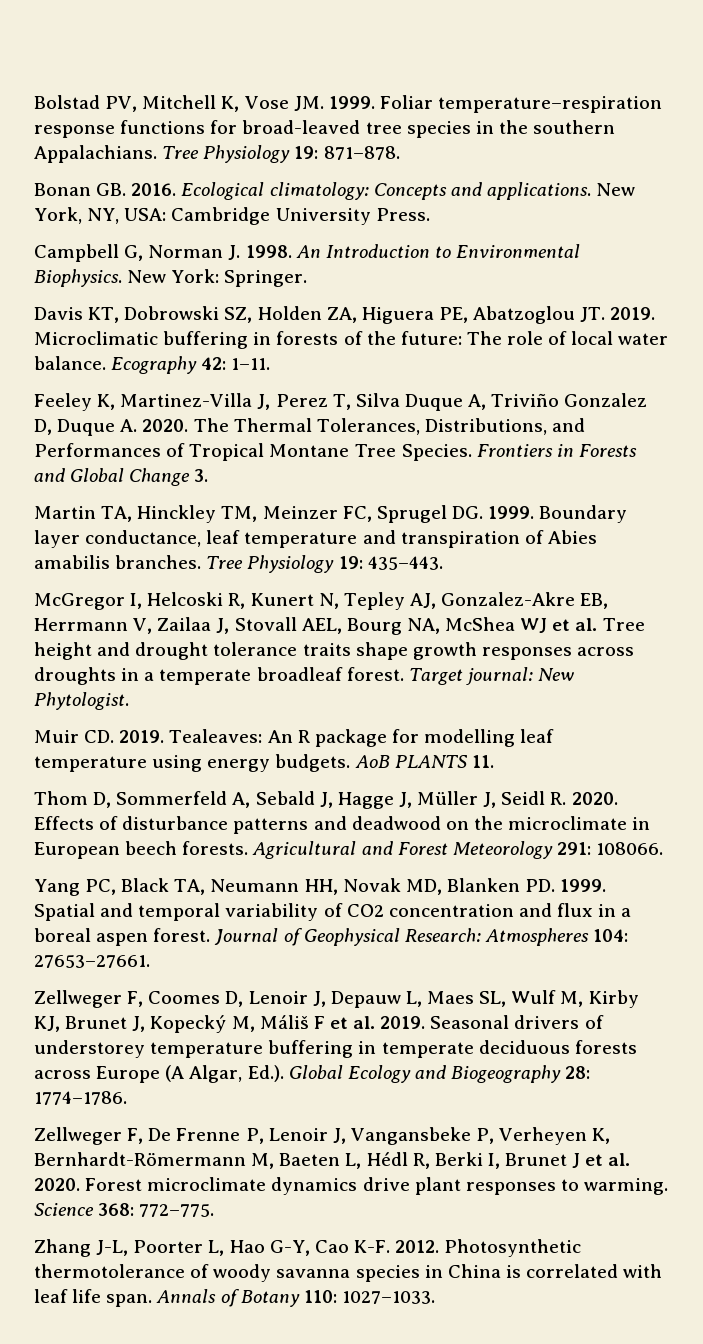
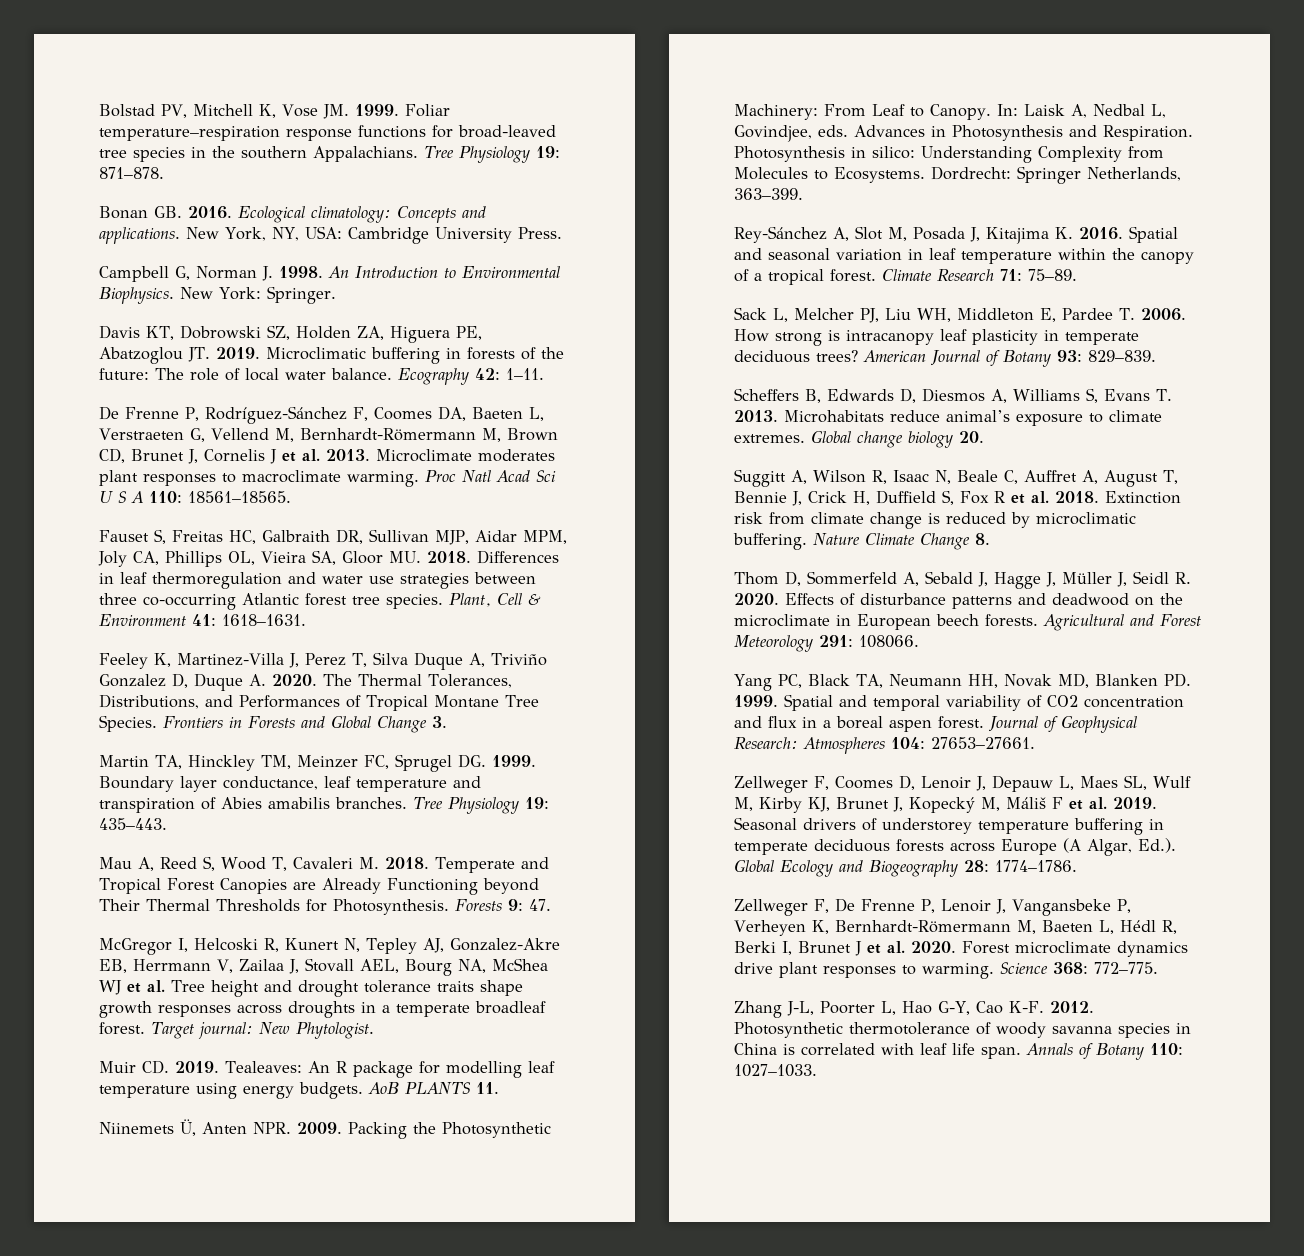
(271, 364) none -> [99,406,544,424] [99,428,558,442] [99,448,555,464] [99,470,556,487] [99,491,291,504] [99,529,567,545] [98,550,559,567] [99,572,536,589] [99,593,541,610] [99,614,306,626] // De Frenne P, Rodríguez-Sánchez F, Coomes DA, Baeten L, Verstraeten G, Vellend M, Bernhardt-Römermann M, Brown CD, Brunet J, Cornelis J et al. 2013. Microclimate moderates plant responses to macroclimate warming. Proc Natl Acad Sci U S A 110: 18561–18565. // Fauset S, Freitas HC, Galbraith DR, Sullivan MJP, Aidar MPM, Joly CA, Phillips OL, Vieira SA, Gloor MU. 2018. Differences in leaf thermoregulation and water use strategies between three co-occurring Atlantic forest tree species. Plant, Cell & Environment 41: 1618–1631.
(443, 563) none -> [99,856,549,873] [99,878,539,895] [99,899,551,915] // Mau A, Reed S, Wood T, Cavaleri M. 2018. Temperate and Tropical Forest Canopies are Already Functioning beyond Their Thermal Thresholds for Photosynthesis. Forests 9: 47.
(494, 761) none -> [99,1119,551,1139] [734,104,1166,120] [734,125,1193,142] [734,146,1164,163] [734,166,1181,184] [734,188,803,200] [734,226,1178,244] [734,248,1194,264] [734,269,1077,285] [734,307,1186,323] [734,329,1139,346] [734,350,1156,367] [734,388,1172,403] [734,410,1162,426] [734,430,984,448] [734,469,1178,487] [734,490,1181,506] [734,512,1136,529] [733,533,990,550] // Niinemets Ü, Anten NPR. 2009. Packing the Photosynthetic Machinery: From Leaf to Canopy. In: Laisk A, Nedbal L, Govindjee, eds. Advances in Photosynthesis and Respiration. Photosynthesis in silico: Understanding Complexity from Molecules to Ecosystems. Dordrecht: Springer Netherlands, 363–399. // Rey-Sánchez A, Slot M, Posada J, Kitajima K. 2016. Spatial and seasonal variation in leaf temperature within the canopy of a tropical forest. Climate Research 71: 75–89. // Sack L, Melcher PJ, Liu WH, Middleton E, Pardee T. 2006. How strong is intracanopy leaf plasticity in temperate deciduous trees? American Journal of Botany 93: 829–839. // Scheffers B, Edwards D, Diesmos A, Williams S, Evans T. 2013. Microhabitats reduce animal’s exposure to climate extremes. Global change biology 20. // Suggitt A, Wilson R, Isaac N, Beale C, Auffret A, August T, Bennie J, Crick H, Duffield S, Fox R et al. 2018. Extinction risk from climate change is reduced by microclimatic buffering. Nature Climate Change 8.

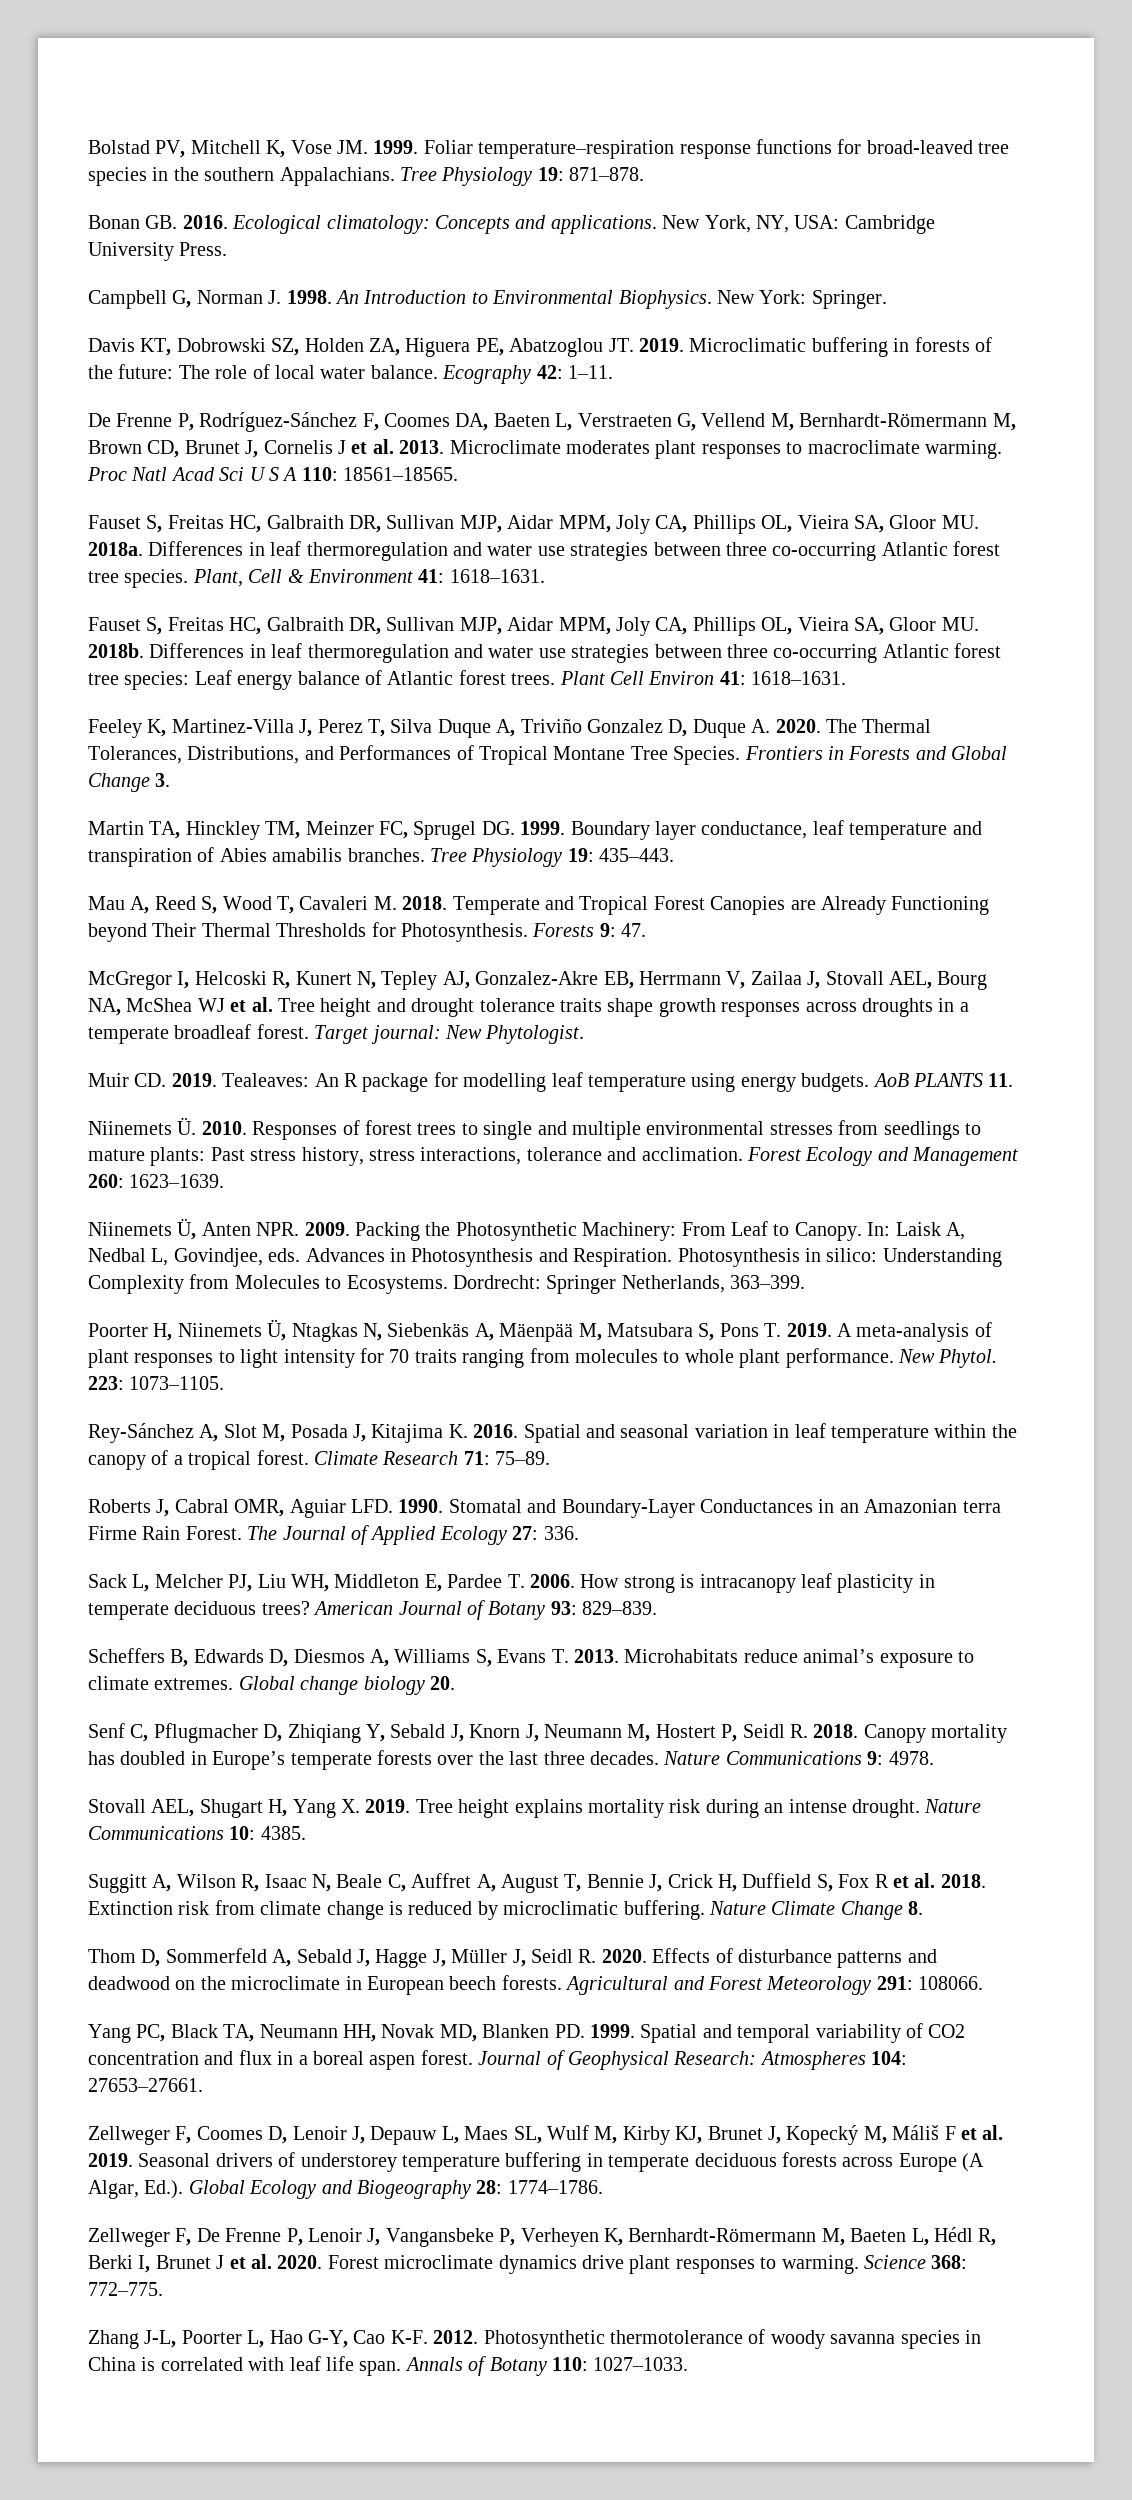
[426,551,471,563] 2018. -> [88,542,143,556] 2018a.
(306, 620) none -> [88,617,979,636] [88,643,1002,663] [88,670,847,690] // Fauset S, Freitas HC, Galbraith DR, Sullivan MJP, Aidar MPM, Joly CA, Phillips OL, Vieira SA, Gloor MU. 2018b. Differences in leaf thermoregulation and water use strategies between three co-occurring Atlantic forest tree species: Leaf energy balance of Atlantic forest trees. Plant Cell Environ 41: 1618–1631.
(500, 1088) none -> [88,1117,981,1140] [88,1147,1019,1166] [88,1174,225,1188] // Niinemets Ü. 2010. Responses of forest trees to single and multiple environmental stresses from seedlings to mature plants: Past stress history, stress interactions, tolerance and acclimation. Forest Ecology and Management 260: 1623–1639.
(803, 194) none -> [88,1319,992,1342] [88,1348,998,1368] [88,1376,225,1390] // Poorter H, Niinemets Ü, Ntagkas N, Siebenkäs A, Mäenpää M, Matsubara S, Pons T. 2019. A meta-analysis of plant responses to light intensity for 70 traits ranging from molecules to whole plant performance. New Phytol. 223: 1073–1105.
(1077, 275) none -> [88,1499,1001,1518] [88,1525,579,1545] // Roberts J, Cabral OMR, Aguiar LFD. 1990. Stomatal and Boundary-Layer Conductances in an Amazonian terra Firme Rain Forest. The Journal of Applied Ecology 27: 336.
(984, 437) none -> [88,1723,1008,1743] [88,1750,934,1770] [88,1799,982,1818] [88,1826,306,1840] // Senf C, Pflugmacher D, Zhiqiang Y, Sebald J, Knorn J, Neumann M, Hostert P, Seidl R. 2018. Canopy mortality has doubled in Europe’s temperate forests over the last three decades. Nature Communications 9: 4978. // Stovall AEL, Shugart H, Yang X. 2019. Tree height explains mortality risk during an intense drought. Nature Communications 10: 4385.

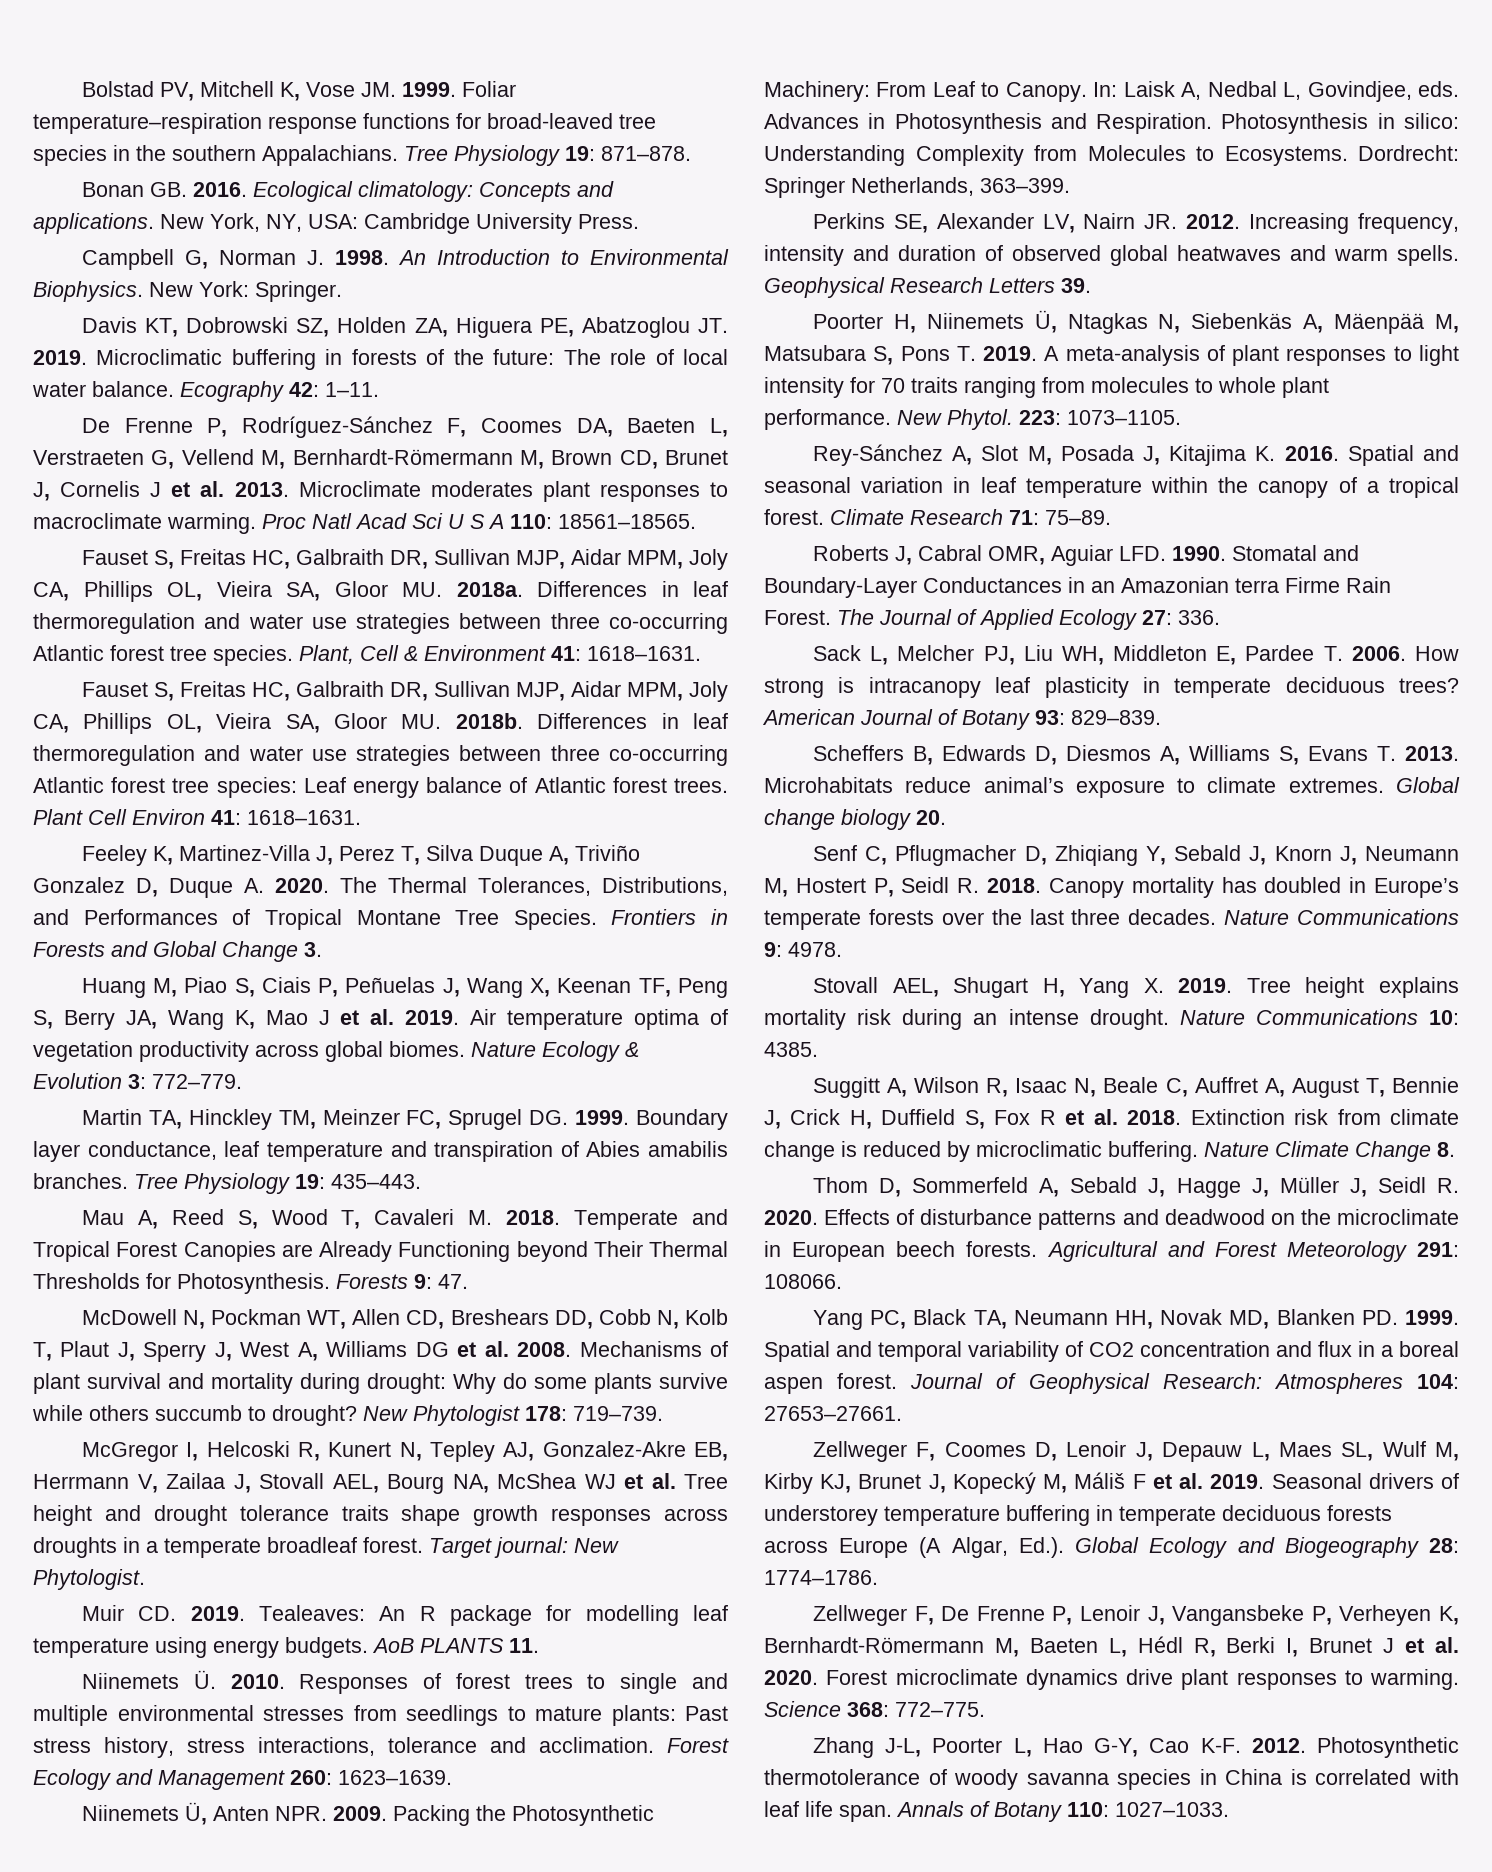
(171, 780) none -> [81,977,729,998] [33,1009,728,1030] [33,1041,639,1062] [33,1073,242,1089] // Huang M, Piao S, Ciais P, Peñuelas J, Wang X, Keenan TF, Peng S, Berry JA, Wang K, Mao J et al. 2019. Air temperature optima of vegetation productivity across global biomes. Nature Ecology & Evolution 3: 772–779.
(647, 930) none -> [81,1309,729,1329] [33,1341,728,1362] [33,1373,728,1394] [32,1405,663,1426] // McDowell N, Pockman WT, Allen CD, Breshears DD, Cobb N, Kolb T, Plaut J, Sperry J, West A, Williams DG et al. 2008. Mechanisms of plant survival and mortality during drought: Why do some plants survive while others succumb to drought? New Phytologist 178: 719–739.
(806, 1282) none -> [812,213,1459,234] [764,245,1459,266] [764,277,1091,298] // Perkins SE, Alexander LV, Nairn JR. 2012. Increasing frequency, intensity and duration of observed global heatwaves and warm spells. Geophysical Research Letters 39.

